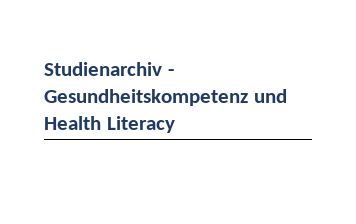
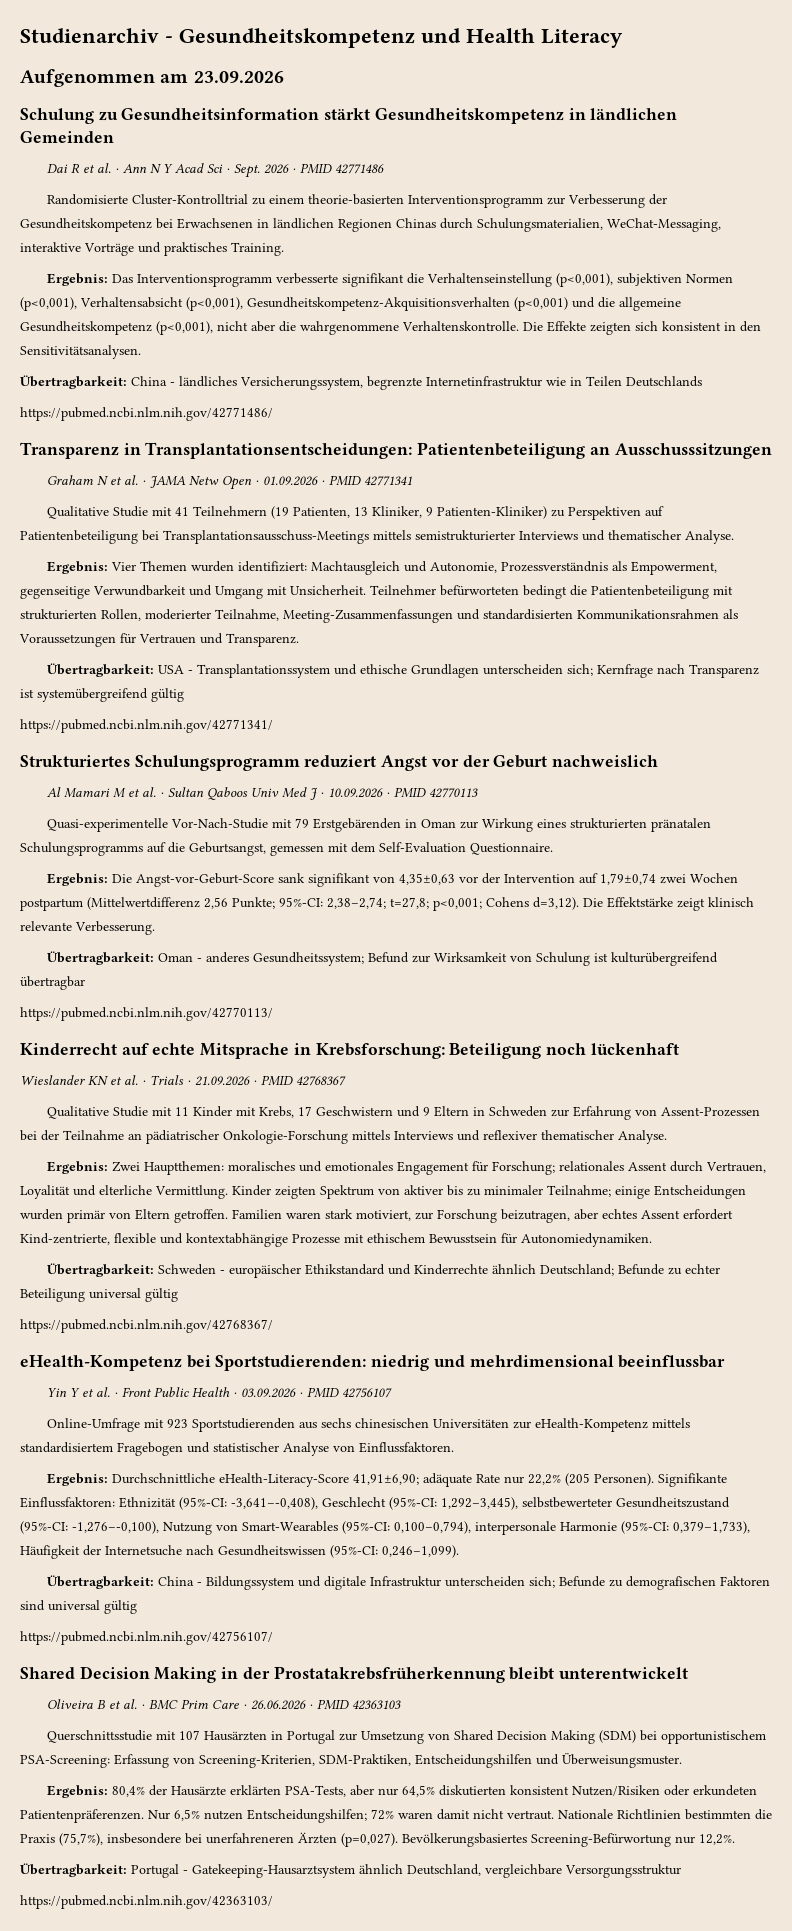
(175, 124) none -> [20,69,284,87] [20,108,678,124] [20,131,114,143] [46,163,384,178] [46,194,667,208] [20,218,721,232] [20,242,284,256] [46,273,733,287] [20,297,681,311] [20,321,761,335] [20,345,141,359] [20,375,702,390] [20,407,273,421] [20,442,772,459] [46,475,412,490] [46,506,664,520] [20,530,734,544] [46,561,717,575] [20,585,733,599] [20,609,738,623] [19,633,299,647] [46,663,759,678] [20,688,184,702] [20,719,273,733] [20,755,659,771] [46,787,478,800] [46,818,711,832] [20,842,553,856] [46,873,738,887] [20,897,754,911] [20,921,155,935] [46,951,718,966] [20,976,85,990] [20,1007,273,1021] [20,1043,679,1059] [20,1075,346,1086] [46,1106,760,1120] [20,1130,667,1144] [46,1161,766,1175] [20,1185,746,1199] [20,1209,733,1223] [20,1233,652,1247] [46,1263,720,1278] [20,1288,178,1302] [20,1319,273,1333] [20,1355,726,1371] [46,1387,392,1398] [46,1418,690,1432] [20,1442,454,1456] [46,1473,727,1487] [20,1497,730,1510] [20,1521,750,1535] [20,1545,459,1559] [46,1575,770,1590] [20,1600,137,1614] [20,1631,273,1645] [20,1666,689,1683] [46,1699,401,1710] [46,1730,766,1744] [20,1753,682,1768] [46,1785,757,1798] [20,1809,772,1823] [20,1832,735,1847] [20,1863,681,1878] [20,1895,273,1909] // Aufgenommen am 23.09.2026 // Schulung zu Gesundheitsinformation stärkt Gesundheitskompetenz in ländlichen Gemeinden // Dai R et al. · Ann N Y Acad Sci · Sept. 2026 · PMID 42771486 // Randomisierte Cluster-Kontrolltrial zu einem theorie-basierten Interventionsprogramm zur Verbesserung der Gesundheitskompetenz bei Erwachsenen in ländlichen Regionen Chinas durch Schulungsmaterialien, WeChat-Messaging, interaktive Vorträge und praktisches Training. // Ergebnis: Das Interventionsprogramm verbesserte signifikant die Verhaltenseinstellung (p<0,001), subjektiven Normen (p<0,001), Verhaltensabsicht (p<0,001), Gesundheitskompetenz-Akquisitionsverhalten (p<0,001) und die allgemeine Gesundheitskompetenz (p<0,001), nicht aber die wahrgenommene Verhaltenskontrolle. Die Effekte zeigten sich konsistent in den Sensitivitätsanalysen. // Übertragbarkeit: China - ländliches Versicherungssystem, begrenzte Internetinfrastruktur wie in Teilen Deutschlands // https://pubmed.ncbi.nlm.nih.gov/42771486/ // Transparenz in Transplantationsentscheidungen: Patientenbeteiligung an Ausschusssitzungen // Graham N et al. · JAMA Netw Open · 01.09.2026 · PMID 42771341 // Qualitative Studie mit 41 Teilnehmern (19 Patienten, 13 Kliniker, 9 Patienten-Kliniker) zu Perspektiven auf Patientenbeteiligung bei Transplantationsausschuss-Meetings mittels semistrukturierter Interviews und thematischer Analyse. // Ergebnis: Vier Themen wurden identifiziert: Machtausgleich und Autonomie, Prozessverständnis als Empowerment, gegenseitige Verwundbarkeit und Umgang mit Unsicherheit. Teilnehmer befürworteten bedingt die Patientenbeteiligung mit strukturierten Rollen, moderierter Teilnahme, Meeting-Zusammenfassungen und standardisierten Kommunikationsrahmen als Voraussetzungen für Vertrauen und Transparenz. // Übertragbarkeit: USA - Transplantationssystem und ethische Grundlagen unterscheiden sich; Kernfrage nach Transparenz ist systemübergreifend gültig // https://pubmed.ncbi.nlm.nih.gov/42771341/ // Strukturiertes Schulungsprogramm reduziert Angst vor der Geburt nachweislich // Al Mamari M et al. · Sultan Qaboos Univ Med J · 10.09.2026 · PMID 42770113 // Quasi-experimentelle Vor-Nach-Studie mit 79 Erstgebärenden in Oman zur Wirkung eines strukturierten pränatalen Schulungsprogramms auf die Geburtsangst, gemessen mit dem Self-Evaluation Questionnaire. // Ergebnis: Die Angst-vor-Geburt-Score sank signifikant von 4,35±0,63 vor der Intervention auf 1,79±0,74 zwei Wochen postpartum (Mittelwertdifferenz 2,56 Punkte; 95%-CI: 2,38–2,74; t=27,8; p<0,001; Cohens d=3,12). Die Effektstärke zeigt klinisch relevante Verbesserung. // Übertragbarkeit: Oman - anderes Gesundheitssystem; Befund zur Wirksamkeit von Schulung ist kulturübergreifend übertragbar // https://pubmed.ncbi.nlm.nih.gov/42770113/ // Kinderrecht auf echte Mitsprache in Krebsforschung: Beteiligung noch lückenhaft // Wieslander KN et al. · Trials · 21.09.2026 · PMID 42768367 // Qualitative Studie mit 11 Kinder mit Krebs, 17 Geschwistern und 9 Eltern in Schweden zur Erfahrung von Assent-Prozessen bei der Teilnahme an pädiatrischer Onkologie-Forschung mittels Interviews und reflexiver thematischer Analyse. // Ergebnis: Zwei Hauptthemen: moralisches und emotionales Engagement für Forschung; relationales Assent durch Vertrauen, Loyalität und elterliche Vermittlung. Kinder zeigten Spektrum von aktiver bis zu minimaler Teilnahme; einige Entscheidungen wurden primär von Eltern getroffen. Familien waren stark motiviert, zur Forschung beizutragen, aber echtes Assent erfordert Kind-zentrierte, flexible und kontextabhängige Prozesse mit ethischem Bewusstsein für Autonomiedynamiken. // Übertragbarkeit: Schweden - europäischer Ethikstandard und Kinderrechte ähnlich Deutschland; Befunde zu echter Beteiligung universal gültig // https://pubmed.ncbi.nlm.nih.gov/42768367/ // eHealth-Kompetenz bei Sportstudierenden: niedrig und mehrdimensional beeinflussbar // Yin Y et al. · Front Public Health · 03.09.2026 · PMID 42756107 // Online-Umfrage mit 923 Sportstudierenden aus sechs chinesischen Universitäten zur eHealth-Kompetenz mittels standardisiertem Fragebogen und statistischer Analyse von Einflussfaktoren. // Ergebnis: Durchschnittliche eHealth-Literacy-Score 41,91±6,90; adäquate Rate nur 22,2% (205 Personen). Signifikante Einflussfaktoren: Ethnizität (95%-CI: -3,641–-0,408), Geschlecht (95%-CI: 1,292–3,445), selbstbewerteter Gesundheitszustand (95%-CI: -1,276–-0,100), Nutzung von Smart-Wearables (95%-CI: 0,100–0,794), interpersonale Harmonie (95%-CI: 0,379–1,733), Häufigkeit der Internetsuche nach Gesundheitswissen (95%-CI: 0,246–1,099). // Übertragbarkeit: China - Bildungssystem und digitale Infrastruktur unterscheiden sich; Befunde zu demografischen Faktoren sind universal gültig // https://pubmed.ncbi.nlm.nih.gov/42756107/ // Shared Decision Making in der Prostatakrebsfrüherkennung bleibt unterentwickelt // Oliveira B et al. · BMC Prim Care · 26.06.2026 · PMID 42363103 // Querschnittsstudie mit 107 Hausärzten in Portugal zur Umsetzung von Shared Decision Making (SDM) bei opportunistischem PSA-Screening: Erfassung von Screening-Kriterien, SDM-Praktiken, Entscheidungshilfen und Überweisungsmuster. // Ergebnis: 80,4% der Hausärzte erklärten PSA-Tests, aber nur 64,5% diskutierten konsistent Nutzen/Risiken oder erkundeten Patientenpräferenzen. Nur 6,5% nutzen Entscheidungshilfen; 72% waren damit nicht vertraut. Nationale Richtlinien bestimmten die Praxis (75,7%), insbesondere bei unerfahreneren Ärzten (p=0,027). Bevölkerungsbasiertes Screening-Befürwortung nur 12,2%. // Übertragbarkeit: Portugal - Gatekeeping-Hausarztsystem ähnlich Deutschland, vergleichbare Versorgungsstruktur // https://pubmed.ncbi.nlm.nih.gov/42363103/

